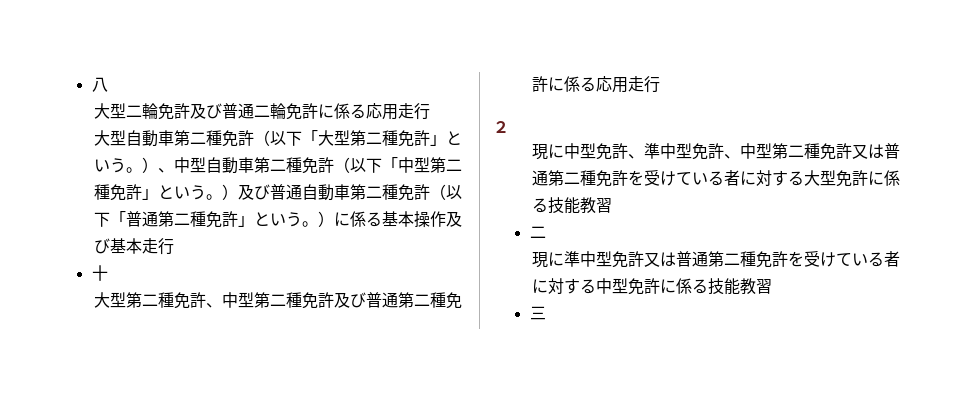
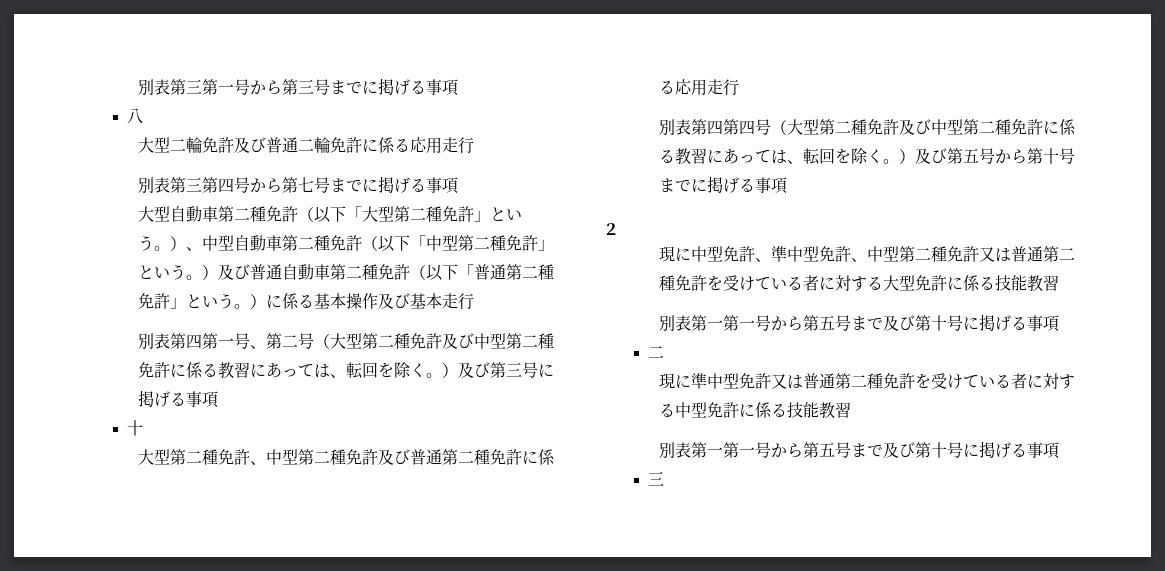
(91, 84) none -> [137,78,458,96] 別表第三第一号から第三号までに掲げる事項 //
(430, 111) none -> [137,176,458,194] // 別表第三第四号から第七号までに掲げる事項
(174, 246) none -> [137,333,554,349] [137,362,554,379] [137,390,218,408] // 別表第四第一号、第二号（大型第二種免許及び中型第二種免許に係る教習にあっては、転回を除く。）及び第三号に掲げる事項
(660, 84) none -> [658,119,1076,135] [658,148,1075,165] [658,176,787,194] // 別表第四第四号（大型第二種免許及び中型第二種免許に係る教習にあっては、転回を除く。）及び第五号から第十号までに掲げる事項
(612, 205) none -> [658,314,1059,332] // 別表第一第一号から第五号まで及び第十号に掲げる事項
(772, 286) none -> [658,441,1059,459] // 別表第一第一号から第五号まで及び第十号に掲げる事項

